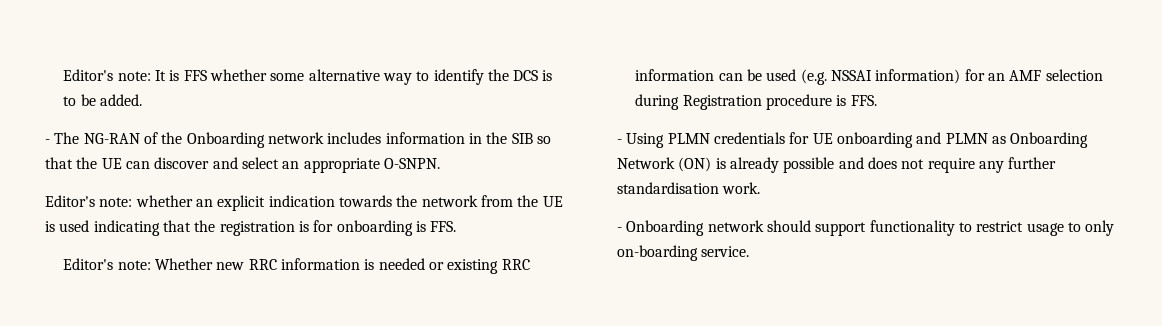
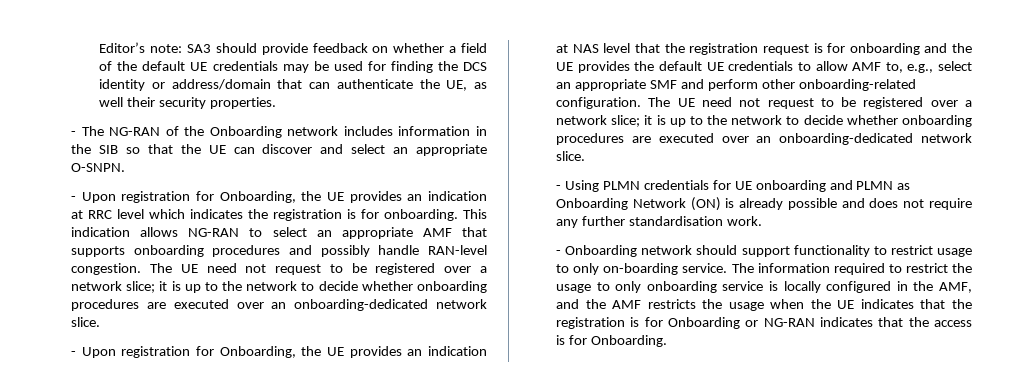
[63,69,553,85] [63,94,142,106] Editor's note: It is FFS whether some alternative way to identify the DCS is to be added. -> [99,42,487,55] [99,61,487,73] [99,79,488,91] [99,97,277,109] Editor’s note: SA3 should provide feedback on whether a field of the default UE credentials may be used for finding the DCS identity or address/domain that can authenticate the UE, as well their security properties.
[45,195,563,211] [45,220,457,236] [63,258,530,274] [635,69,1103,85] [635,94,877,110] Editor's note: whether an explicit indication towards the network from the UE is used indicating that the registration is for onboarding is FFS. // Editor's note: Whether new RRC information is needed or existing RRC information can be used (e.g. NSSAI information) for an AMF selection during Registration procedure is FFS. -> [71,191,487,203] [71,209,487,221] [71,227,487,239] [71,245,487,257] [71,263,487,275] [71,281,487,293] [71,299,487,311] [71,317,101,327] [71,346,487,358] [556,43,972,55] [556,61,973,73] [556,79,916,91] [556,97,972,109] [556,115,972,127] [556,133,972,145] [556,151,586,161] - Upon registration for Onboarding, the UE provides an indication at RRC level which indicates the registration is for onboarding. This indication allows NG-RAN to select an appropriate AMF that supports onboarding procedures and possibly handle RAN-level congestion. The UE need not request to be registered over a network slice; it is up to the network to decide whether onboarding procedures are executed over an onboarding-dedicated network slice. // - Upon registration for Onboarding, the UE provides an indication at NAS level that the registration request is for onboarding and the UE provides the default UE credentials to allow AMF to, e.g., select an appropriate SMF and perform other onboarding-related configuration. The UE need not request to be registered over a network slice; it is up to the network to decide whether onboarding procedures are executed over an onboarding-dedicated network slice.
(750, 251) none -> [731,263,972,275] [556,281,972,293] [556,299,972,311] [556,317,972,329] [556,335,667,347] The information required to restrict the usage to only onboarding service is locally configured in the AMF, and the AMF restricts the usage when the UE indicates that the registration is for Onboarding or NG-RAN indicates that the access is for Onboarding.

